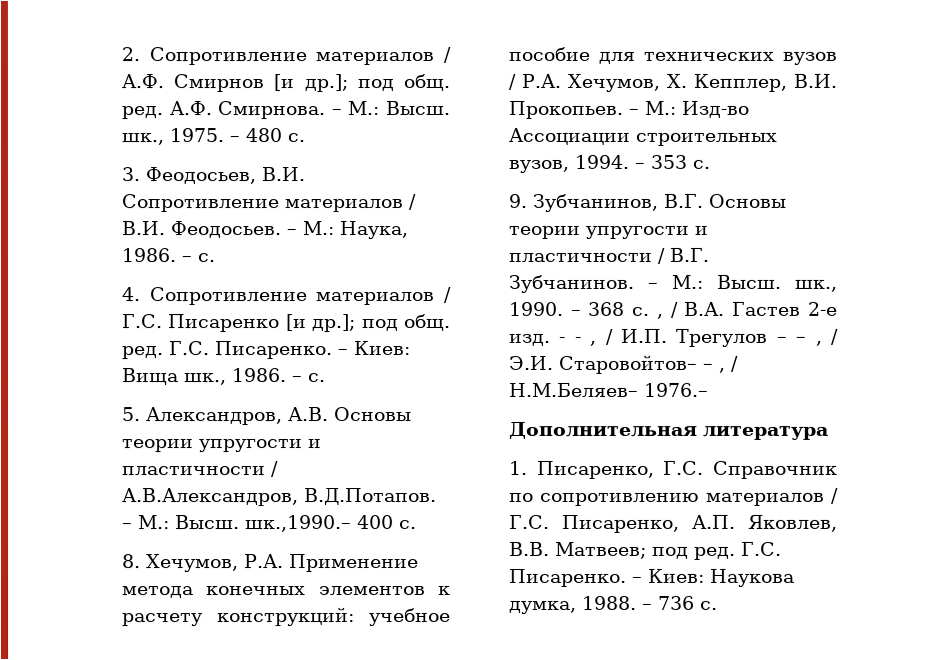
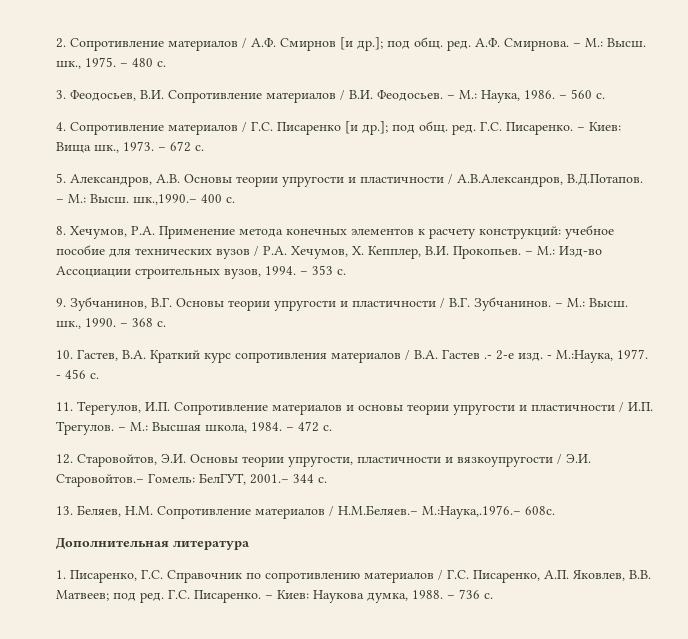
(192, 259) none -> [570,89,592,99] 560
[231,368,303,383] 1986. – -> [122,141,191,152] 1973. – 672
[655,313,663,319] , -> [55,350,401,363] // 10. Гастев, В.А. Краткий курс сопротивления материалов
(801, 308) none -> [483,355,492,359] .-
[574,328,839,347] [508,354,739,374] [508,382,709,397] - , / И.П. Трегулов – – , / Э.И. Старовойтов– – , / Н.М.Беляев– 1976.– -> [555,349,648,363] [55,369,99,379] [55,401,653,415] [55,421,332,435] [55,454,591,467] [55,473,327,487] [55,505,555,519] М.:Наука, 1977. - 456 с. // 11. Терегулов, И.П. Сопротивление материалов и основы теории упругости и пластичности / И.П. Трегулов. – М.: Высшая школа, 1984. – 472 с. // 12. Старовойтов, Э.И. Основы теории упругости, пластичности и вязкоупругости / Э.И. Старовойтов.– Гомель: БелГУТ, 2001.– 344 с. // 13. Беляев, Н.М. Сопротивление материалов / Н.М.Беляев.– М.:Наука,.1976.– 608с.

